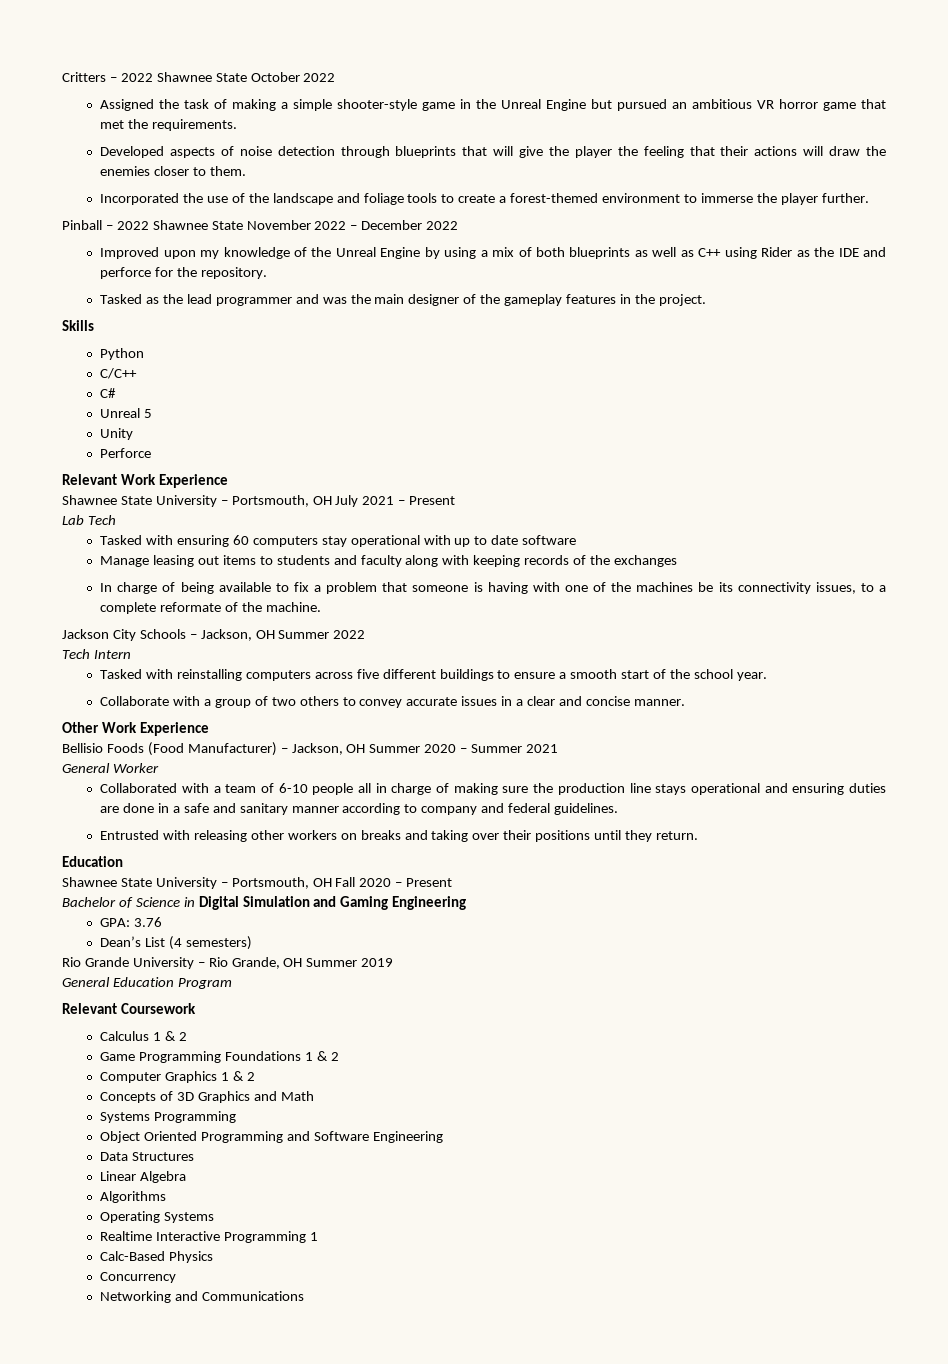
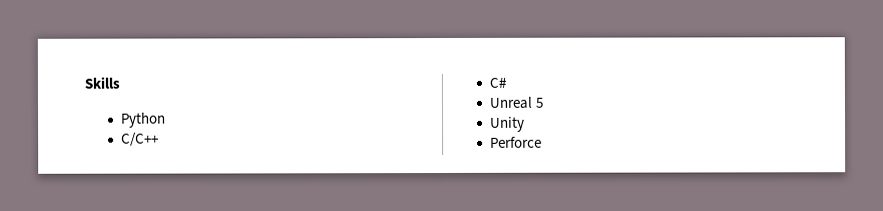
[62,72,336,82] [100,99,887,111] [100,119,237,131] [100,146,887,158] [100,166,246,176] [100,193,869,205] [62,220,459,230] [100,247,887,259] [100,267,267,279] [100,294,706,306] Critters – 2022 Shawnee State October 2022 // Assigned the task of making a simple shooter-style game in the Unreal Engine but pursued an ambitious VR horror game that met the requirements. // Developed aspects of noise detection through blueprints that will give the player the feeling that their actions will draw the enemies closer to them. // Incorporated the use of the landscape and foliage tools to create a forest-themed environment to immerse the player further. // Pinball – 2022 Shawnee State November 2022 – December 2022 // Improved upon my knowledge of the Unreal Engine by using a mix of both blueprints as well as C++ using Rider as the IDE and perforce for the repository. // Tasked as the lead programmer and was the main designer of the gameplay features in the project. // -> (84, 82) none
[62,474,228,488] [62,495,456,507] [62,515,116,525] [100,535,577,547] [100,555,677,567] [100,582,886,594] [100,602,321,614] [62,629,366,641] [62,649,131,659] [100,669,767,681] [100,696,685,708] [62,722,209,736] [62,742,559,756] [62,763,159,773] [100,783,886,795] [100,803,619,815] [100,830,698,842] [62,856,123,867] [62,877,453,889] [62,896,467,910] [100,917,163,927] [100,936,252,950] [62,957,394,969] [62,977,232,989] [62,1003,196,1014] [100,1031,187,1041] [100,1051,339,1063] [100,1071,255,1083] [100,1091,314,1103] [100,1111,237,1123] [100,1131,443,1143] [100,1152,195,1161] [100,1171,187,1183] [100,1191,167,1203] [100,1211,215,1223] [100,1231,318,1243] [100,1251,214,1263] [100,1272,177,1283] [100,1291,304,1303] // Relevant Work Experience // Shawnee State University – Portsmouth, OH July 2021 – Present // Lab Tech // Tasked with ensuring 60 computers stay operational with up to date software // Manage leasing out items to students and faculty along with keeping records of the exchanges // In charge of being available to fix a problem that someone is having with one of the machines be its connectivity issues, to a complete reformate of the machine. // Jackson City Schools – Jackson, OH Summer 2022 // Tech Intern // Tasked with reinstalling computers across five different buildings to ensure a smooth start of the school year. // Collaborate with a group of two others to convey accurate issues in a clear and concise manner. // Other Work Experience // Bellisio Foods (Food Manufacturer) – Jackson, OH Summer 2020 – Summer 2021 // General Worker // Collaborated with a team of 6-10 people all in charge of making sure the production line stays operational and ensuring duties are done in a safe and sanitary manner according to company and federal guidelines. // Entrusted with releasing other workers on breaks and taking over their positions until they return. // Education // Shawnee State University – Portsmouth, OH Fall 2020 – Present // Bachelor of Science in Digital Simulation and Gaming Engineering // GPA: 3.76 // Dean’s List (4 semesters) // Rio Grande University – Rio Grande, OH Summer 2019 // General Education Program // Relevant Coursework // Calculus 1 & 2 // Game Programming Foundations 1 & 2 // Computer Graphics 1 & 2 // Concepts of 3D Graphics and Math // Systems Programming // Object Oriented Programming and Software Engineering // Data Structures // Linear Algebra // Algorithms // Operating Systems // Realtime Interactive Programming 1 // Calc-Based Physics // Concurrency // Networking and Communications -> (543, 142) none

